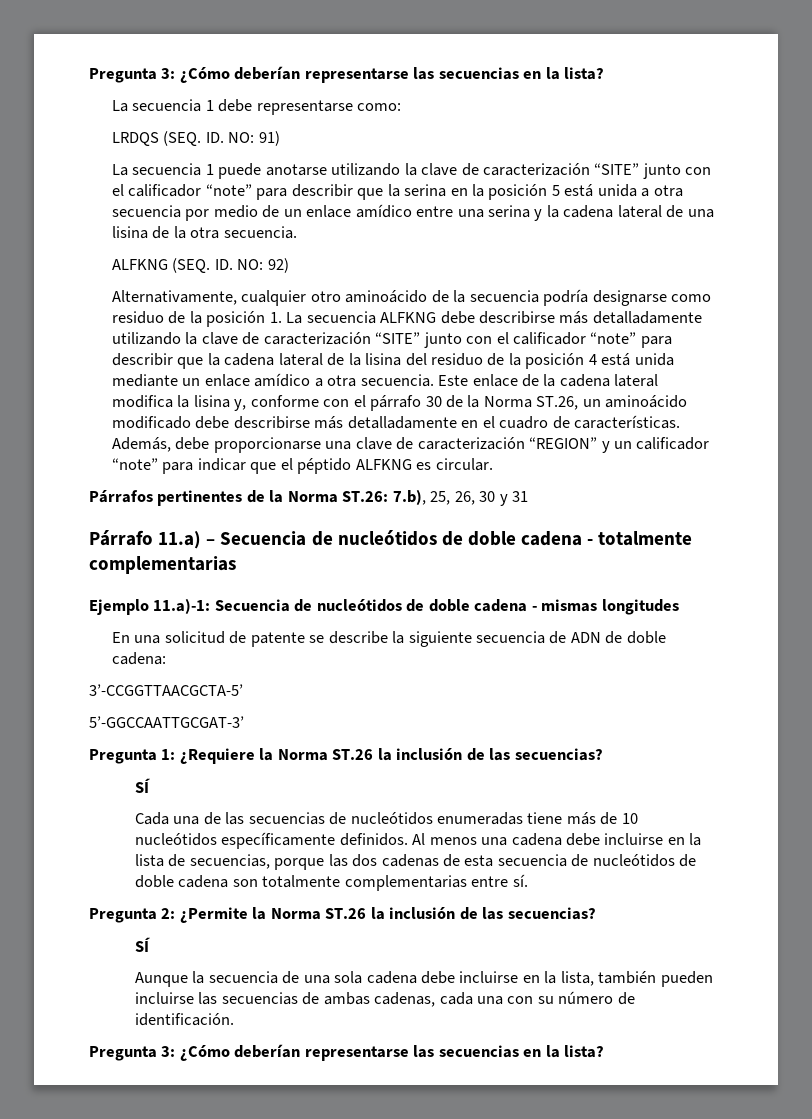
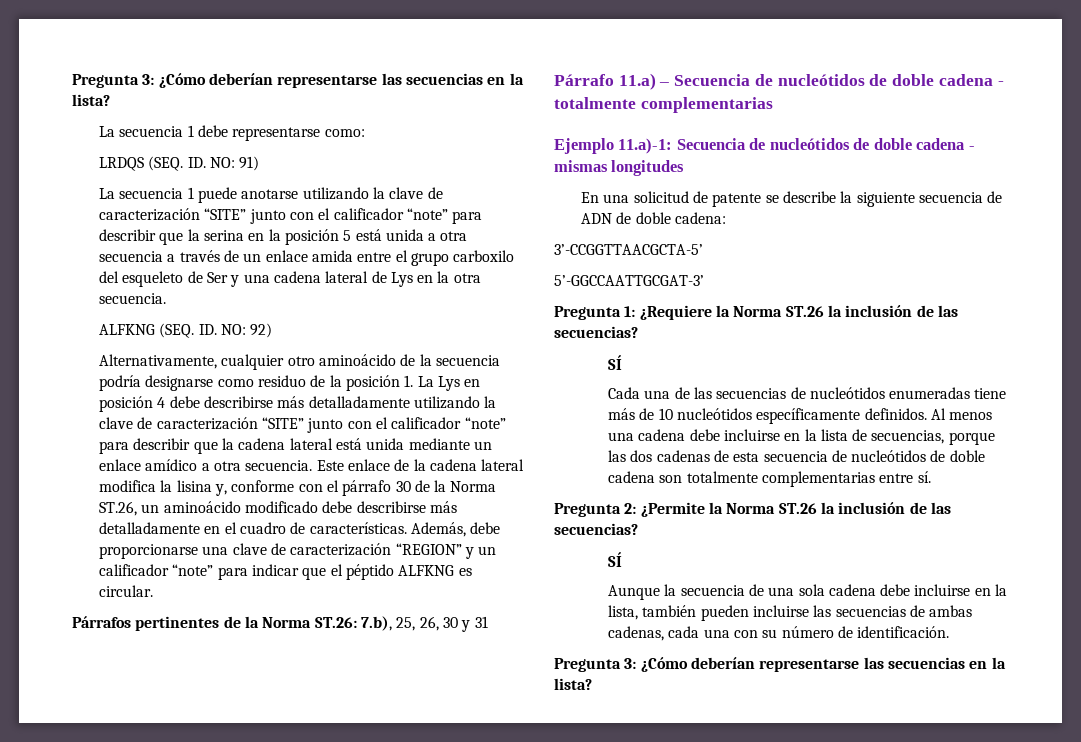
[185,205,258,221] por medio -> [167,250,220,262] a través
[355,204,714,221] [111,226,170,239] amídico entre una serina y la cadena lateral de una lisina de -> [311,250,515,266] [98,271,434,287] amida entre el grupo carboxilo del esqueleto de Ser y una cadena lateral de Lys en
[306,311,437,324] secuencia ALFKNG -> [437,376,481,391] [98,396,166,412] Lys en posición 4
[327,353,597,369] de la lisina del residuo de la posición 4 -> (333, 444) none

